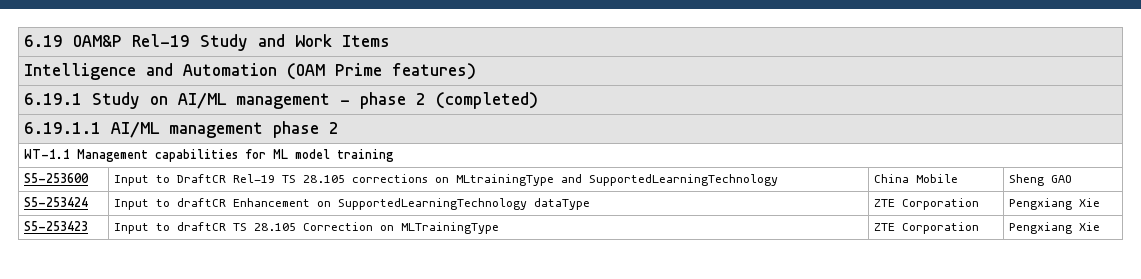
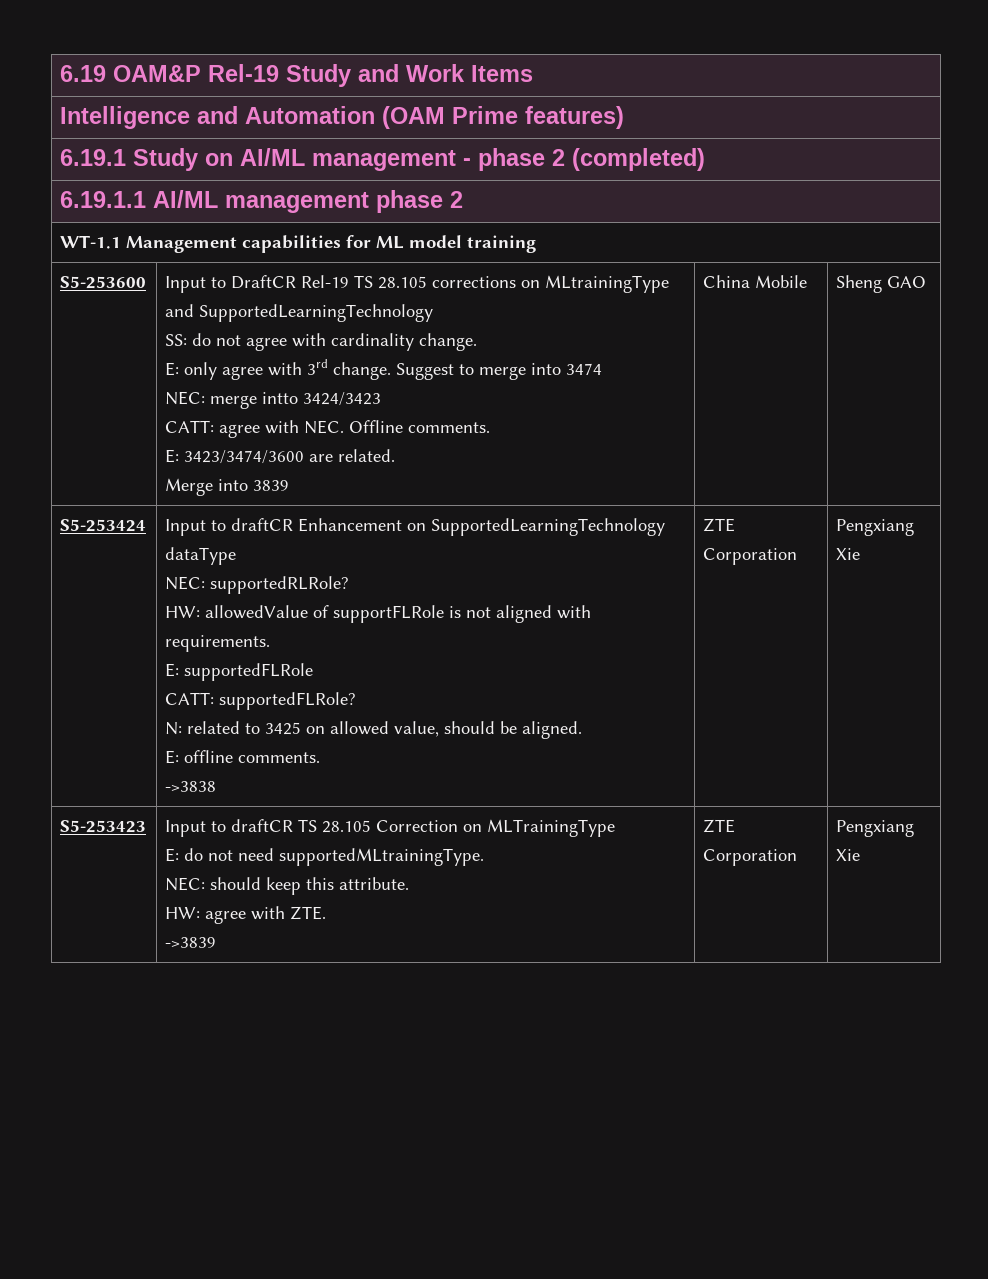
(779, 180) none -> [165,333,478,351] [165,359,603,380] [165,391,382,409] [165,420,491,438] [165,449,396,464] [165,478,290,496] // SS: do not agree with cardinality change. // E: only agree with 3rd change. Suggest to merge into 3474 // NEC: merge intto 3424/3423 // CATT: agree with NEC. Offline comments. // E: 3423/3474/3600 are related. // Merge into 3839
(591, 204) none -> [165,576,350,594] [165,605,592,623] [165,635,271,652] [165,663,314,681] [165,692,357,710] [165,721,583,739] [165,750,321,764] [165,781,217,792] // NEC: supportedRLRole? // HW: allowedValue of supportFLRole is not aligned with requirements. // E: supportedFLRole // CATT: supportedFLRole? // N: related to 3425 on allowed value, should be aligned. // E: offline comments. // ->3838
(500, 228) none -> [165,848,485,866] [165,877,410,895] [165,906,327,924] [165,937,217,948] // E: do not need supportedMLtrainingType. // NEC: should keep this attribute. // HW: agree with ZTE. // ->3839

